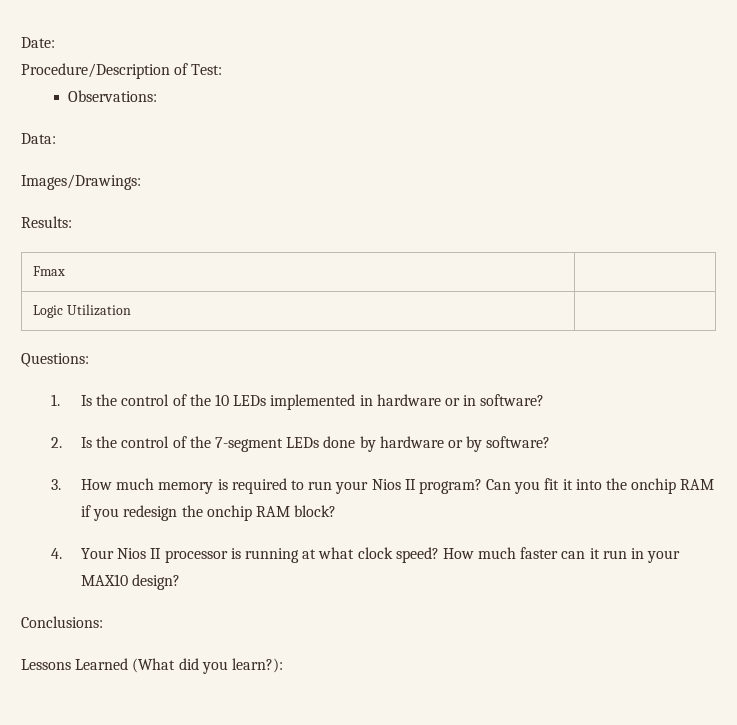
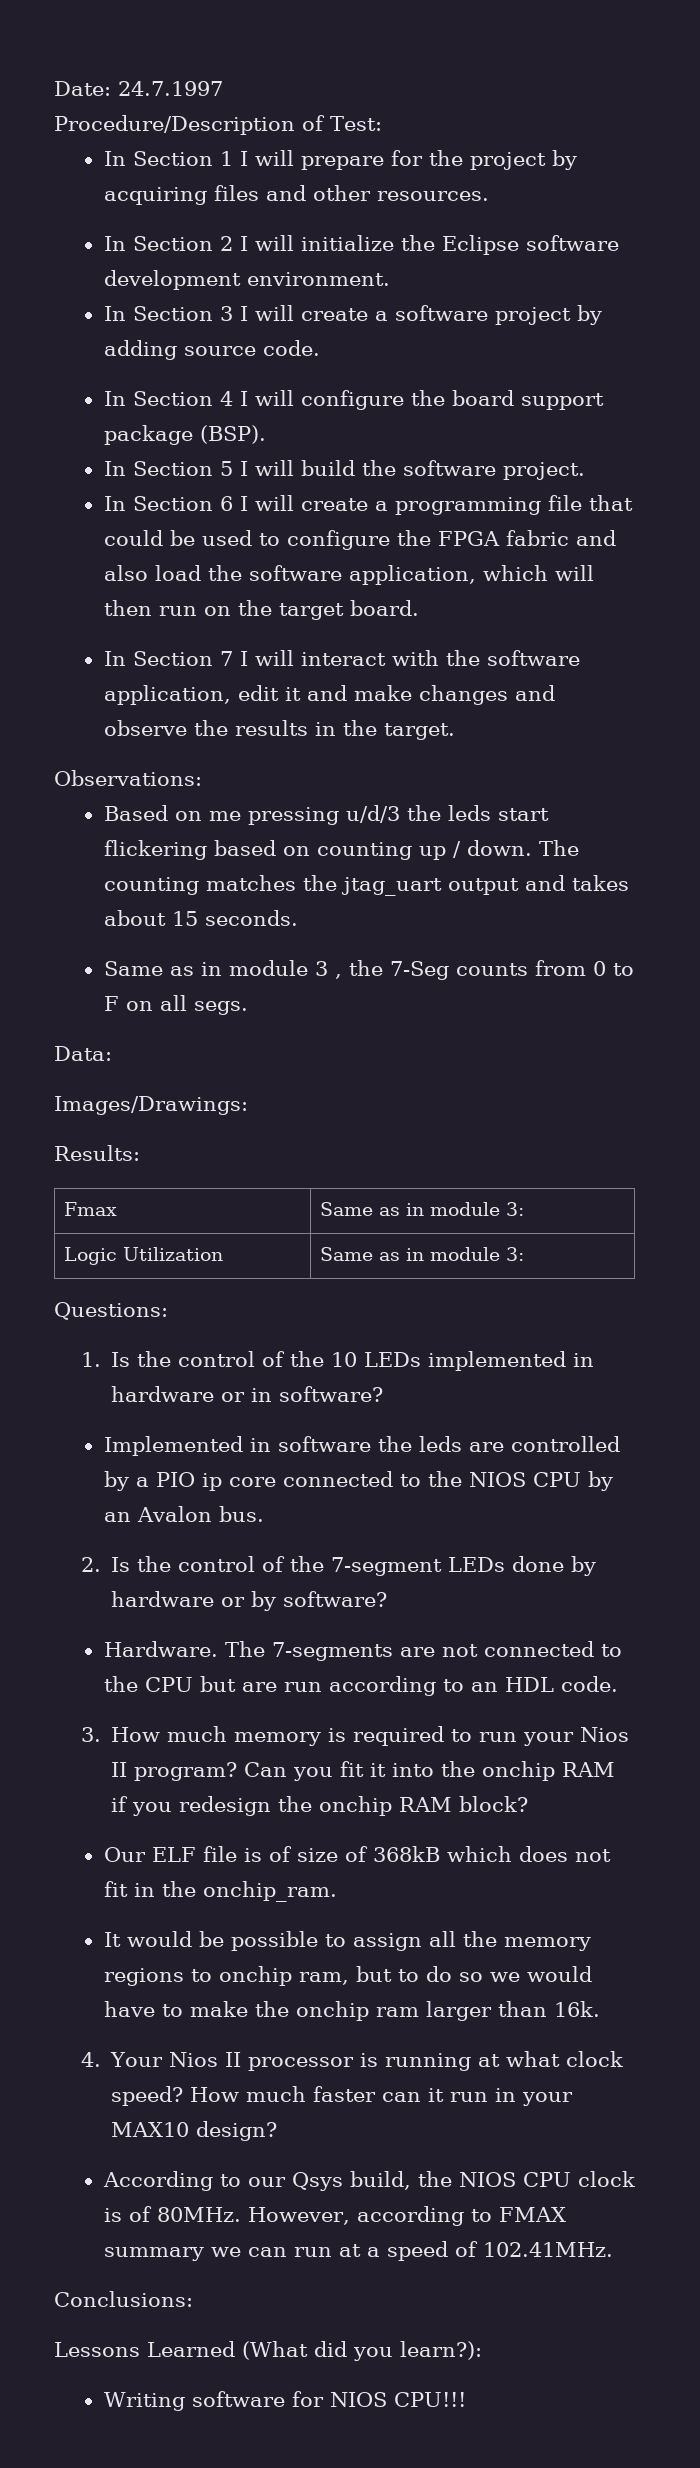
(55, 42) none -> [118,81,223,96] 24.7.1997
[68,90,158,102] [21,133,56,144] [21,174,141,190] [21,216,72,228] [32,266,65,276] [32,304,131,318] Observations: // Data: // Images/Drawings: // Results: // Fmax | // Logic Utilization | -> [103,150,577,170] [103,185,489,205] [103,235,619,255] [103,270,390,290] [103,305,602,325] [103,340,320,360] [103,390,604,410] [103,425,266,445] [103,460,585,480] [103,495,633,515] [103,530,616,550] [103,565,594,585] [103,600,419,620] [103,650,580,666] [103,685,555,705] [103,720,455,740] [54,770,202,786] [103,805,549,825] [103,840,579,860] [103,875,629,896] [103,910,298,926] [103,960,634,980] [103,995,248,1015] [54,1046,112,1061] [54,1096,248,1115] [54,1145,140,1161] [63,1202,117,1216] [319,1202,524,1216] [63,1247,223,1265] [319,1247,524,1261] In Section 1 I will prepare for the project by acquiring files and other resources. // In Section 2 I will initialize the Eclipse software development environment. // In Section 3 I will create a software project by adding source code. // In Section 4 I will configure the board support package (BSP). // In Section 5 I will build the software project. // In Section 6 I will create a programming file that could be used to configure the FPGA fabric and also load the software application, which will then run on the target board. // In Section 7 I will interact with the software application, edit it and make changes and observe the results in the target. // Observations: // Based on me pressing u/d/3 the leds start flickering based on counting up / down. The counting matches the jtag_uart output and takes about 15 seconds. // Same as in module 3 , the 7-Seg counts from 0 to F on all segs. // Data: // Images/Drawings: // Results: // Fmax | Same as in module 3: // Logic Utilization | Same as in module 3:
(545, 400) none -> [103,1436,620,1456] [103,1471,613,1491] [103,1506,264,1522] // Implemented in software the leds are controlled by a PIO ip core connected to the NIOS CPU by an Avalon bus.
(551, 442) none -> [103,1641,622,1661] [103,1676,618,1696] // Hardware. The 7-segments are not connected to the CPU but are run according to an HDL code.
(337, 511) none -> [103,1846,611,1862] [103,1881,337,1902] [103,1931,591,1951] [103,1966,592,1986] [103,2001,600,2021] // Our ELF file is of size of 368kB which does not fit in the onchip_ram. // It would be possible to assign all the memory regions to onchip ram, but to do so we would have to make the onchip ram larger than 16k.
(181, 582) none -> [102,2171,635,2191] [103,2206,566,2226] [103,2241,613,2261] // According to our Qsys build, the NIOS CPU clock is of 80MHz. However, according to FMAX summary we can run at a speed of 102.41MHz.
(283, 665) none -> [103,2391,466,2411] // Writing software for NIOS CPU!!!

